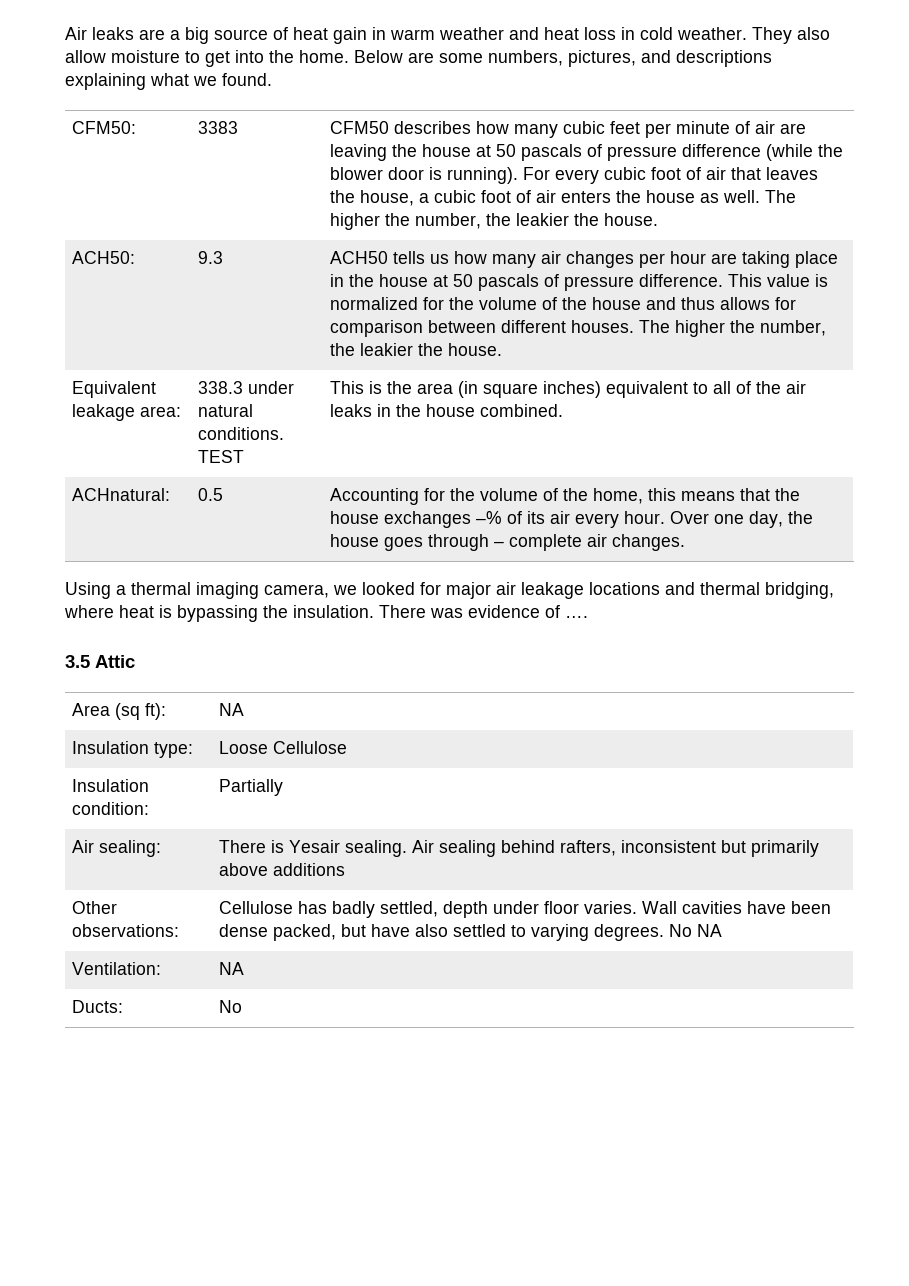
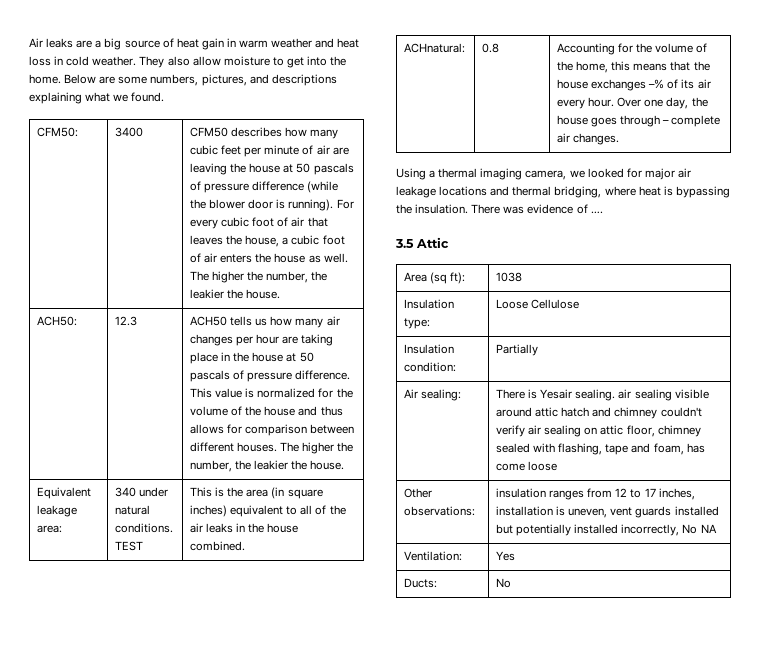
[198,121,239,134] 3383 -> [115,127,144,137] 3400
[198,251,224,264] 9.3 -> [115,316,138,326] 12.3
[198,381,244,394] 338.3 -> [115,487,137,497] 340
[198,488,224,501] 0.5 -> [482,43,500,53] 0.8
[219,703,245,716] NA -> [496,272,523,282] 1038
[412,840,820,857] [219,863,346,876] [72,901,118,914] [72,924,180,937] [219,901,832,918] [219,924,665,941] Air sealing behind rafters, inconsistent but primarily above additions // Other observations: | Cellulose has badly settled, depth under floor varies. Wall cavities have been dense packed, but have also settled to varying degrees. -> [618,389,709,401] [496,407,702,419] [496,425,701,437] [496,443,705,455] [496,461,558,471] [404,488,433,498] [404,506,476,516] [496,488,695,500] [496,506,719,518] [496,524,680,536] air sealing visible around attic hatch and chimney couldn't verify air sealing on attic floor, chimney sealed with flashing, tape and foam, has come loose // Other observations: | insulation ranges from 12 to 17 inches, installation is uneven, vent guards installed but potentially installed incorrectly,
[219,962,245,975] NA -> [496,551,516,561] Yes

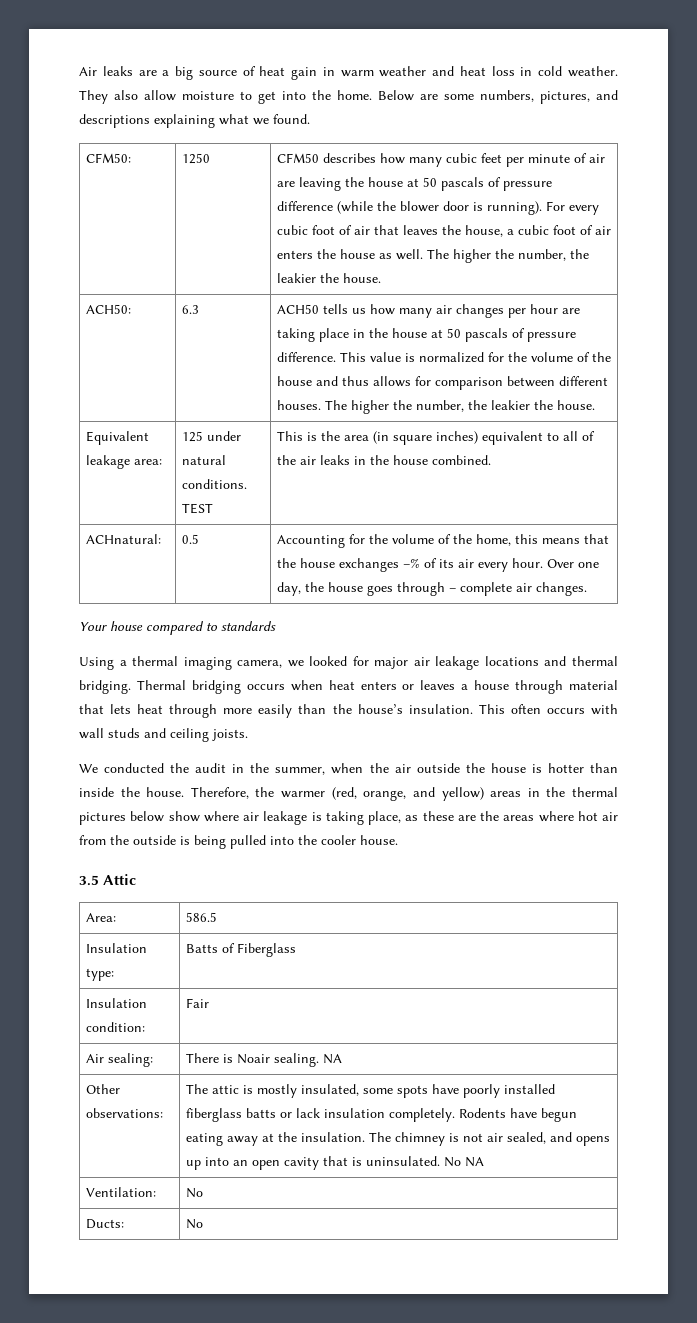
[115,127,144,137] 3400 -> [181,153,210,164] 1250
[115,316,138,326] 12.3 -> [181,305,199,314] 6.3
[115,487,137,497] 340 -> [181,431,203,442] 125
[482,43,500,53] 0.8 -> [181,534,199,544] 0.5
(620, 139) none -> [79,621,276,635] // Your house compared to standards
[554,186,730,198] [396,204,603,214] [395,237,449,248] [404,272,466,284] [496,272,523,282] bridging, where heat is bypassing the insulation. There was evidence of …. // 3.5 Attic // Area (sq ft): | 1038 -> [79,680,618,694] [79,704,618,718] [79,728,248,742] [79,763,618,775] [79,787,619,801] [79,811,618,825] [79,835,398,849] [79,874,137,886] [85,913,116,922] [185,912,217,922] bridging. Thermal bridging occurs when heat enters or leaves a house through material that lets heat through more easily than the house’s insulation. This often occurs with wall studs and ceiling joists. // We conducted the audit in the summer, when the air outside the house is hotter than inside the house. Therefore, the warmer (red, orange, and yellow) areas in the thermal pictures below show where air leakage is taking place, as these are the areas where hot air from the outside is being pulled into the cooler house. // 3.5 Attic // Area: | 586.5
[496,299,580,309] Loose Cellulose -> [185,943,296,957] Batts of Fiberglass
[496,344,539,356] Partially -> [185,998,209,1008] Fair
[540,389,709,401] [496,407,702,419] [496,425,701,437] [496,443,705,455] [496,461,558,471] [404,488,433,498] [404,506,476,516] [496,488,695,500] [496,506,719,518] [496,524,680,536] Yesair sealing. air sealing visible around attic hatch and chimney couldn't verify air sealing on attic floor, chimney sealed with flashing, tape and foam, has come loose // Other observations: | insulation ranges from 12 to 17 inches, installation is uneven, vent guards installed but potentially installed incorrectly, -> [236,1053,342,1067] [85,1084,120,1094] [85,1108,163,1118] [185,1084,555,1098] [185,1108,577,1122] [185,1132,610,1146] [185,1156,440,1170] Noair sealing. NA // Other observations: | The attic is mostly insulated, some spots have poorly installed fiberglass batts or lack insulation completely. Rodents have begun eating away at the insulation. The chimney is not air sealed, and opens up into an open cavity that is uninsulated.
[496,551,516,561] Yes -> [185,1188,203,1198] No

